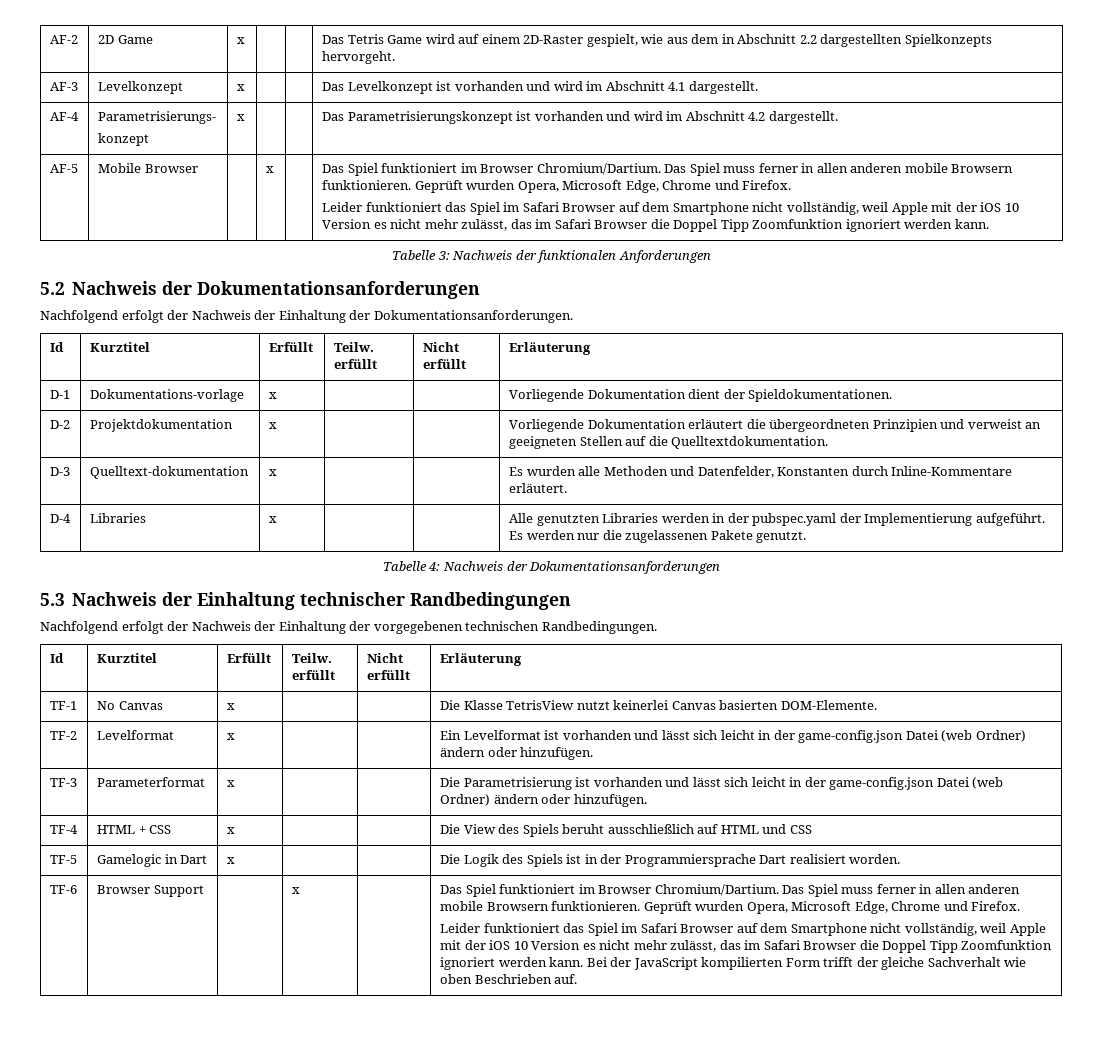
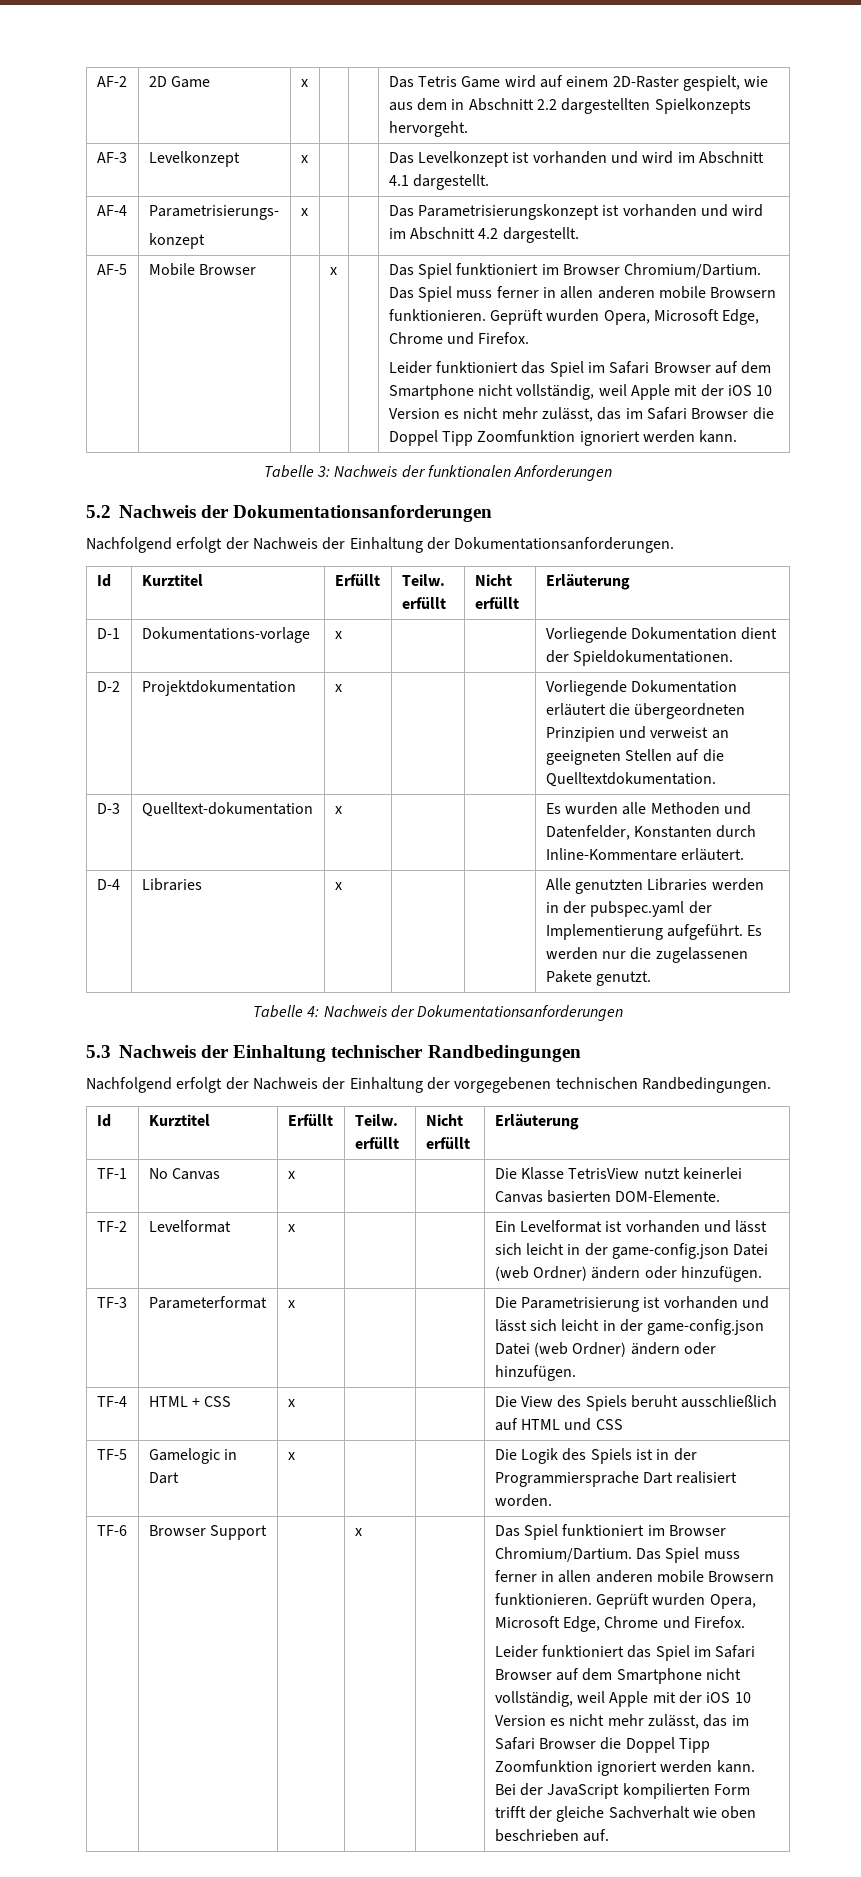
[474,974,552,984] Beschrieben -> [494,1829,579,1842] beschrieben

